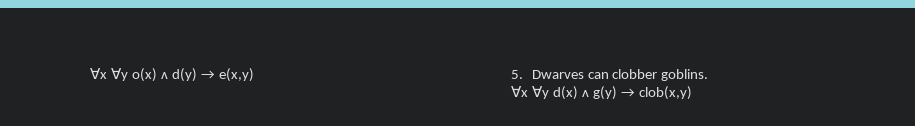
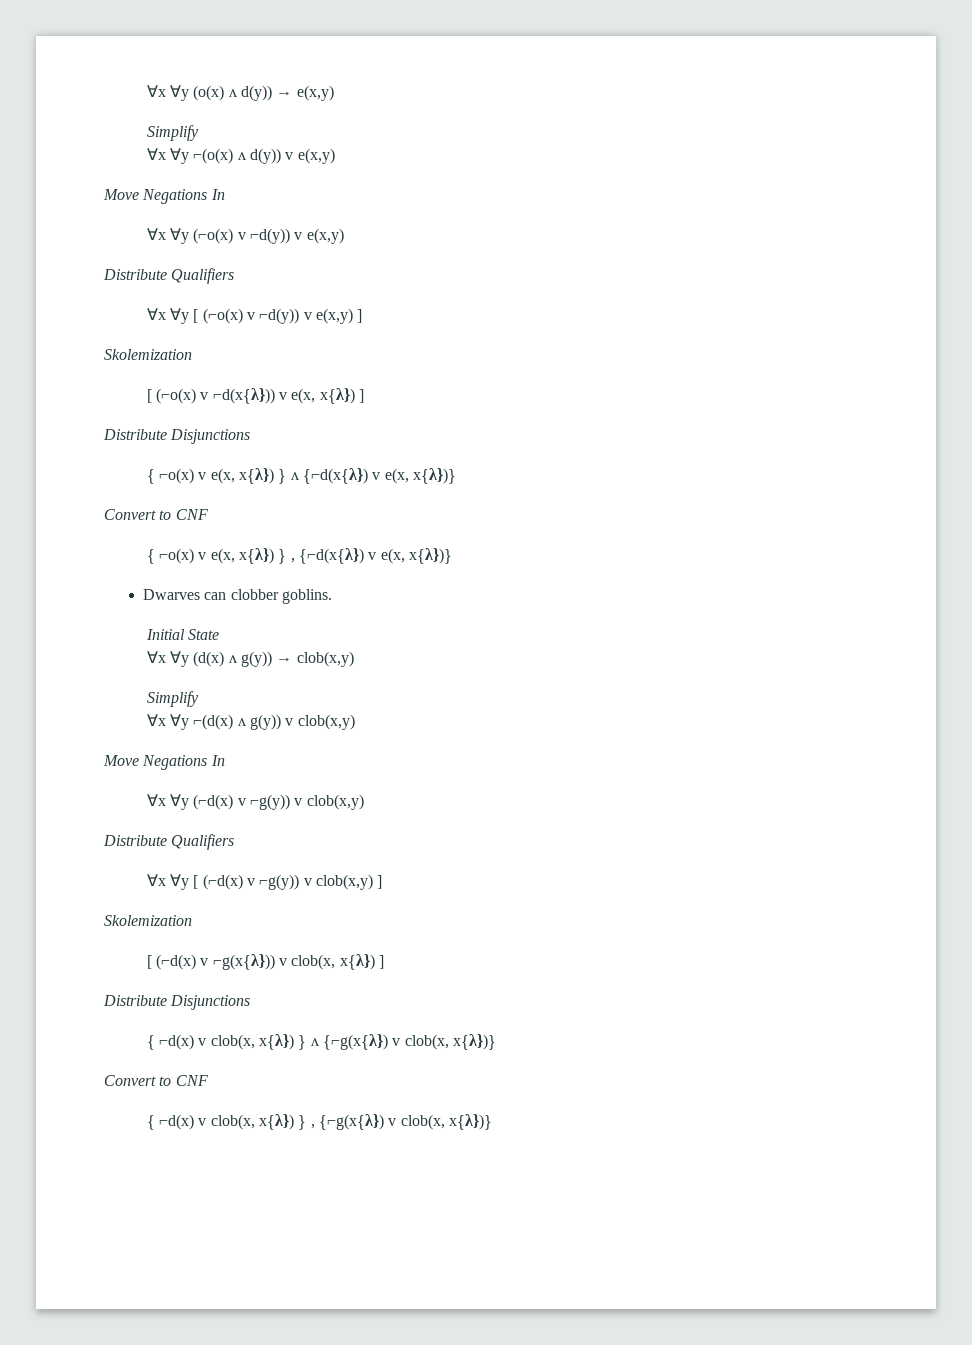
[90,68,198,82] ∀x ∀y o(x) ʌ d(y) -> [146,85,272,101] ∀x ∀y (o(x) ʌ d(y))
[511,70,524,79] 5. -> [146,125,199,141] [146,148,335,164] [103,189,225,204] [146,228,344,244] [103,268,235,284] [146,308,363,324] [104,349,192,360] [146,388,364,404] [103,429,251,444] [146,468,456,484] [104,509,208,520] [146,548,452,564] Simplify // ∀x ∀y ⌐(o(x) ʌ d(y)) v e(x,y) // Move Negations In // ∀x ∀y (⌐o(x) v ⌐d(y)) v e(x,y) // Distribute Qualifiers // ∀x ∀y [ (⌐o(x) v ⌐d(y)) v e(x,y) ] // Skolemization // [ (⌐o(x) v ⌐d(x{λ})) v e(x, x{λ}) ] // Distribute Disjunctions // { ⌐o(x) v e(x, x{λ}) } ʌ {⌐d(x{λ}) v e(x, x{λ})} // Convert to CNF // { ⌐o(x) v e(x, x{λ}) } , {⌐d(x{λ}) v e(x, x{λ})} //
[511,86,618,100] // ∀x ∀y d(x) ʌ g(y) -> [145,629,219,640] [146,651,272,667] // Initial State // ∀x ∀y (d(x) ʌ g(y))
(692, 93) none -> [146,691,199,707] [146,714,355,730] [103,755,225,770] [146,794,364,810] [103,834,235,850] [146,874,383,890] [104,915,192,926] [146,954,384,970] [103,995,251,1010] [146,1034,496,1050] [104,1075,208,1086] [146,1114,492,1130] // Simplify // ∀x ∀y ⌐(d(x) ʌ g(y)) v clob(x,y) // Move Negations In // ∀x ∀y (⌐d(x) v ⌐g(y)) v clob(x,y) // Distribute Qualifiers // ∀x ∀y [ (⌐d(x) v ⌐g(y)) v clob(x,y) ] // Skolemization // [ (⌐d(x) v ⌐g(x{λ})) v clob(x, x{λ}) ] // Distribute Disjunctions // { ⌐d(x) v clob(x, x{λ}) } ʌ {⌐g(x{λ}) v clob(x, x{λ})} // Convert to CNF // { ⌐d(x) v clob(x, x{λ}) } , {⌐g(x{λ}) v clob(x, x{λ})}

